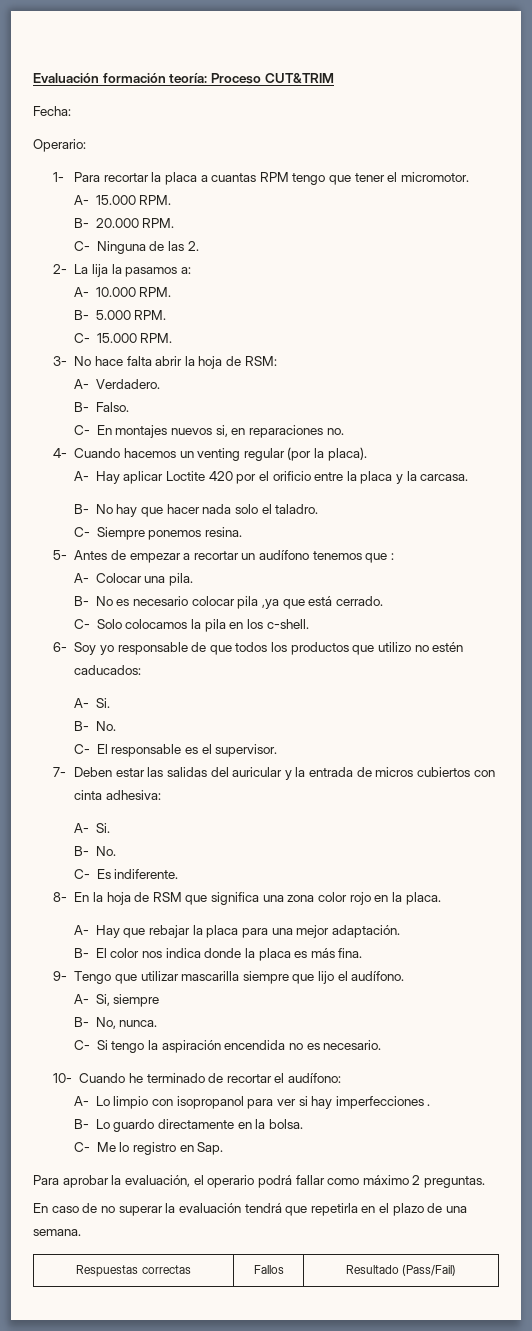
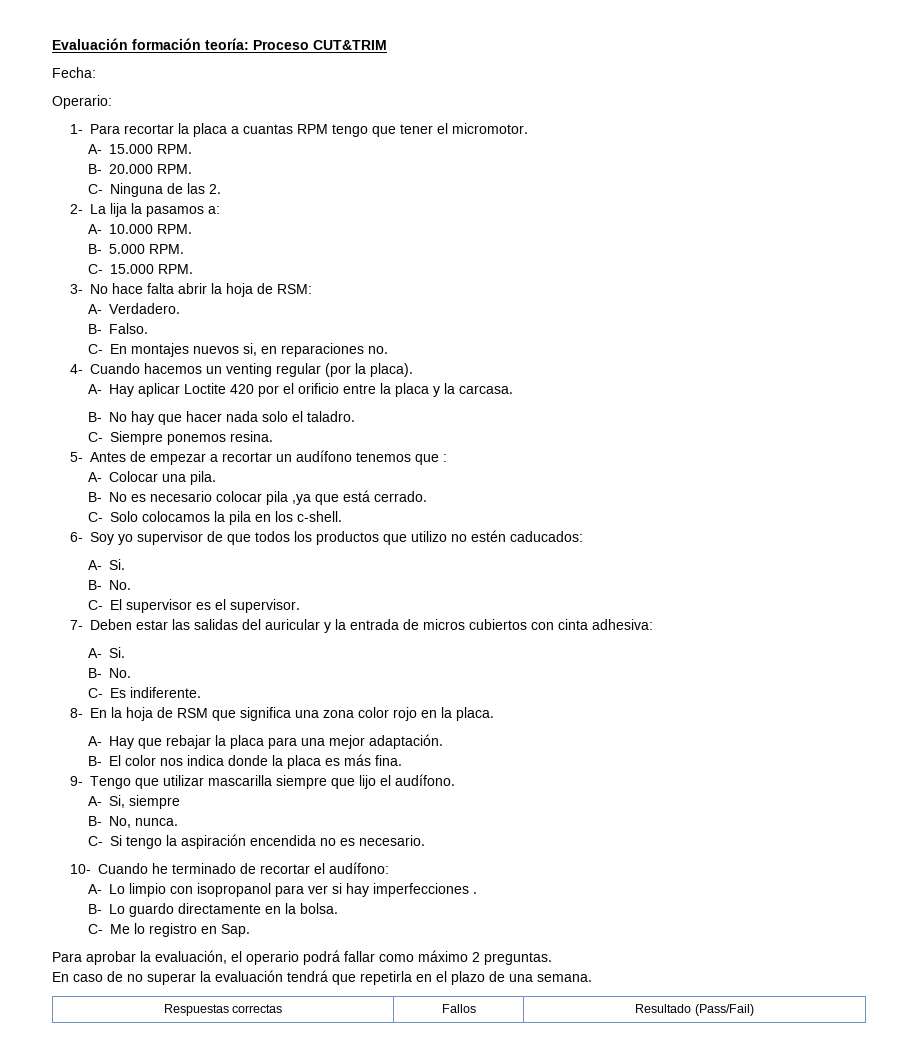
[117,642,188,655] responsable -> [136,531,203,545] supervisor
[111,744,182,757] responsable -> [125,599,192,613] supervisor

